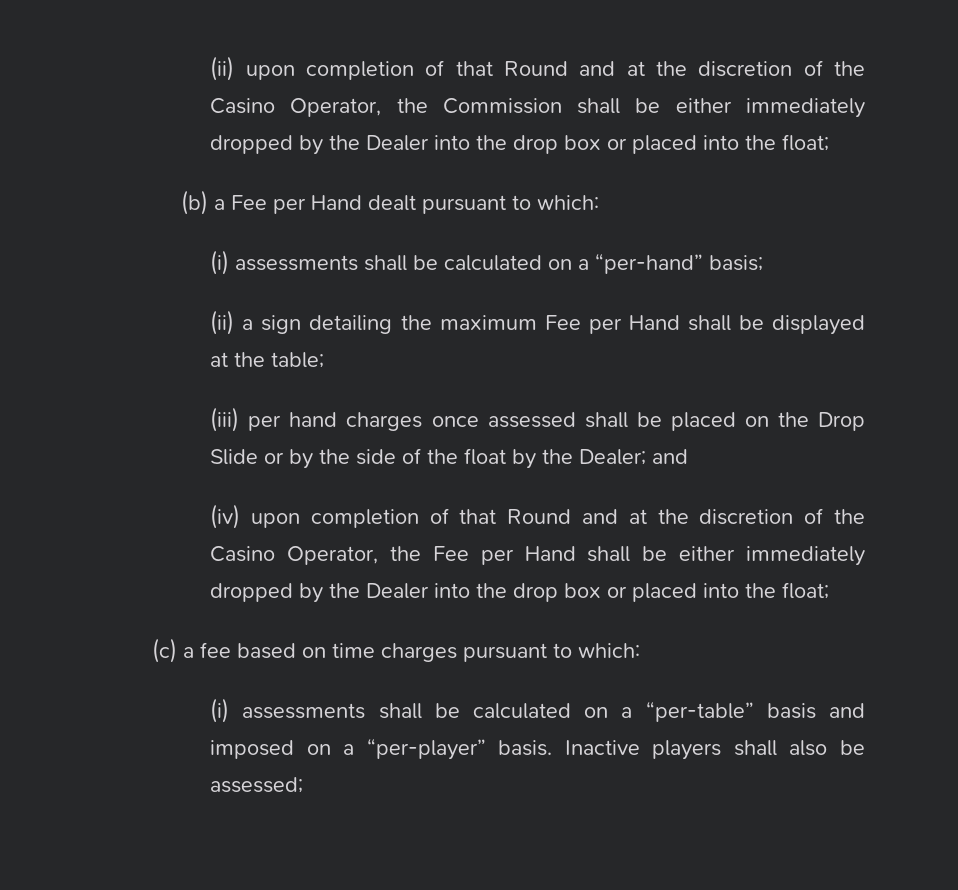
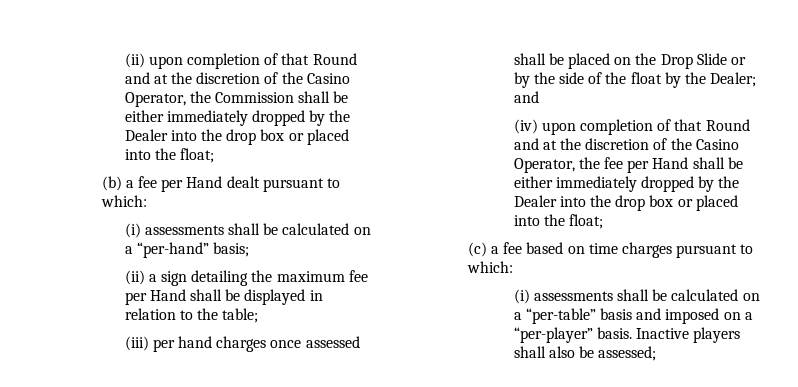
[230,195,267,210] Fee -> [138,176,158,188] fee
[544,315,581,330] Fee -> [348,270,368,282] fee
[210,352,229,367] at -> [309,290,323,301] [124,308,193,320] in relation to
[432,546,469,561] Fee -> [604,157,624,169] fee

